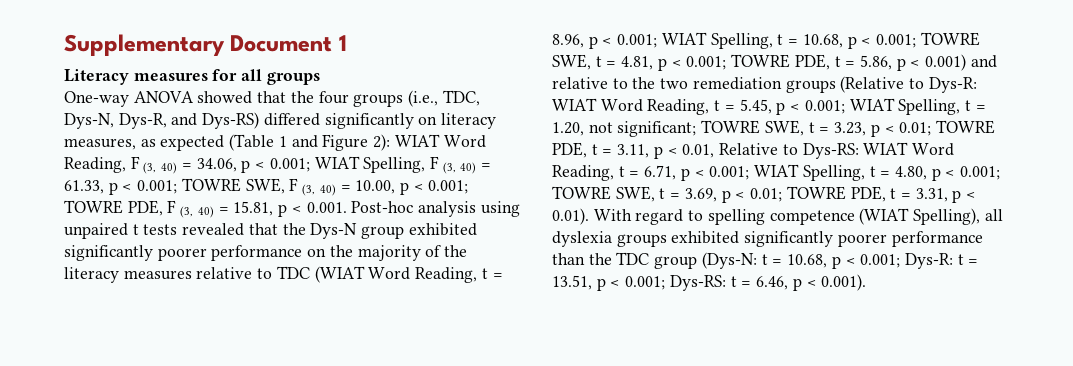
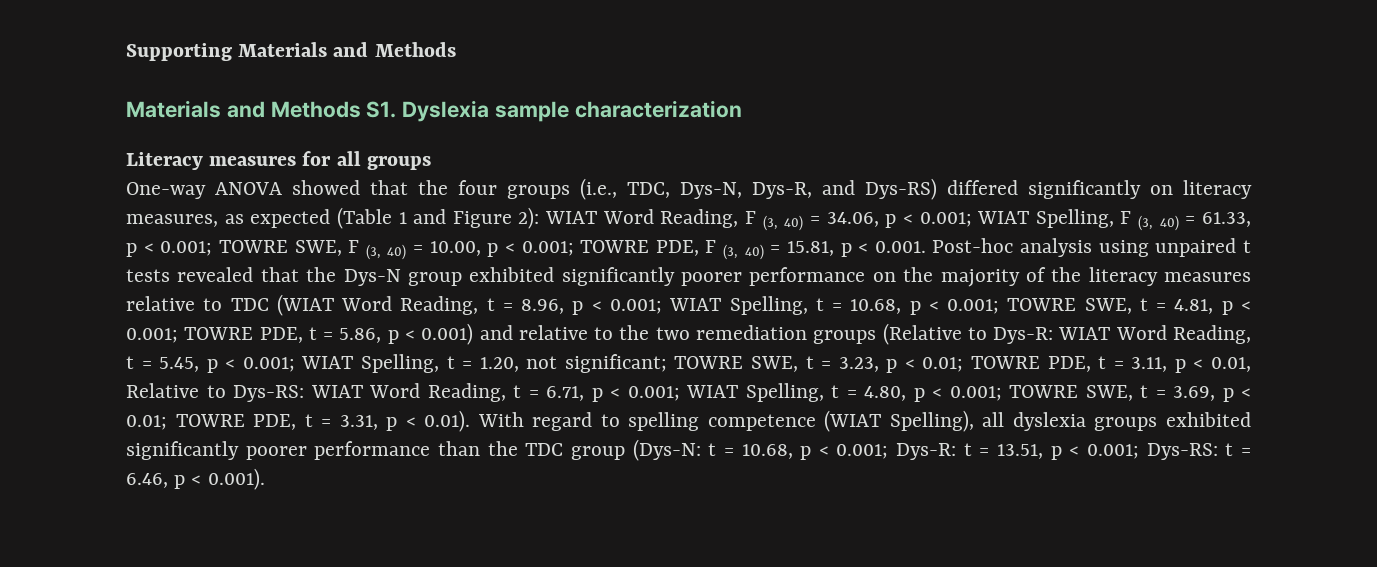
[64,34,347,56] Supplementary Document 1 -> [126,42,456,61] [126,100,742,122] Supporting Materials and Methods // Materials and Methods S1. Dyslexia sample characterization

